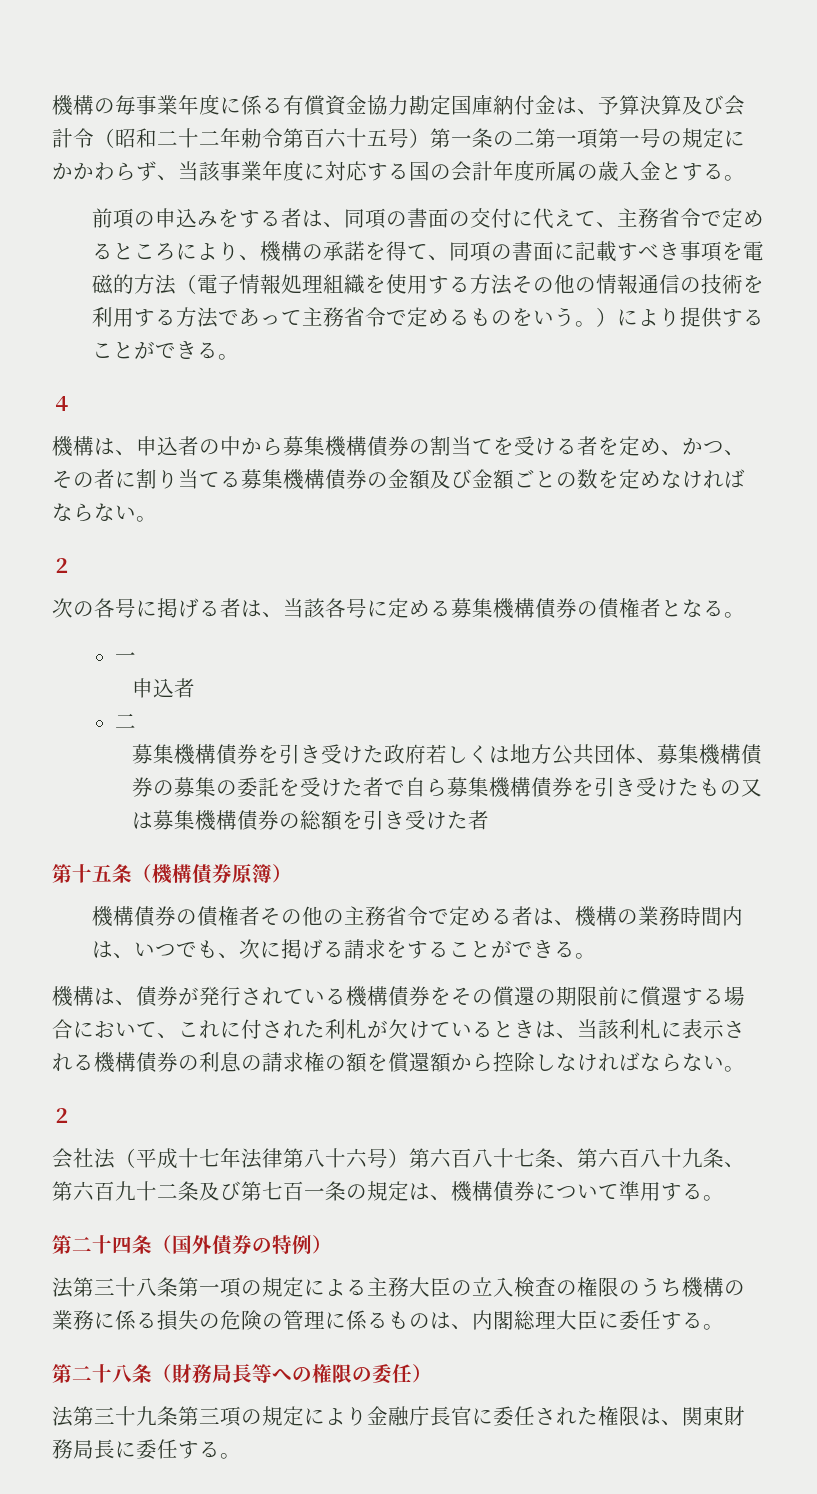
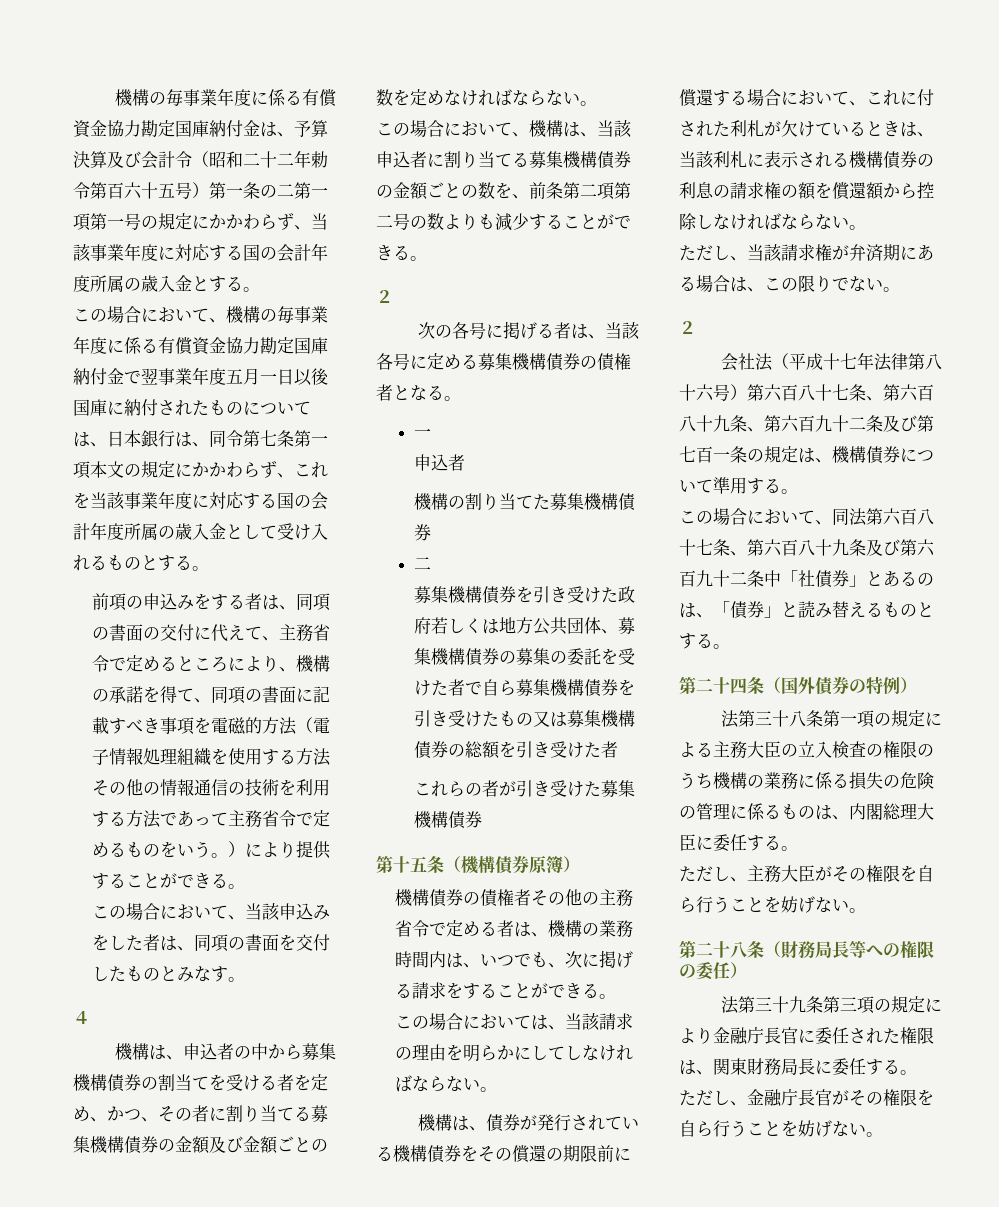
(745, 178) none -> [73,306,328,324] [73,336,328,355] [73,367,329,386] [73,399,311,416] [73,430,328,447] [73,461,328,479] [73,491,328,510] [73,522,328,540] [73,555,209,571] // この場合において、機構の毎事業年度に係る有償資金協力勘定国庫納付金で翌事業年度五月一日以後国庫に納付されたものについては、日本銀行は、同令第七条第一項本文の規定にかかわらず、これを当該事業年度に対応する国の会計年度所属の歳入金として受け入れるものとする。
(240, 357) none -> [92,903,331,921] [92,934,331,952] [92,966,246,982] // この場合において、当該申込みをした者は、同項の書面を交付したものとみなす。
(157, 519) none -> [376,120,632,138] [376,151,631,169] [376,182,631,200] [376,213,631,231] [376,245,427,261] // この場合において、機構は、当該申込者に割り当てる募集機構債券の金額ごとの数を、前条第二項第二号の数よりも減少することができる。
(196, 688) none -> [414,493,637,511] [414,524,432,541] // 機構の割り当てた募集機構債券
(490, 820) none -> [414,780,636,797] [414,811,483,829] // これらの者が引き受けた募集機構債券
(597, 956) none -> [395,1013,634,1031] [395,1044,634,1062] [395,1075,498,1092] // この場合においては、当該請求の理由を明らかにしてしなければならない。
(745, 1069) none -> [679,244,934,262] [679,275,900,292] // ただし、当該請求権が弁済期にある場合は、この限りでない。
(724, 1198) none -> [679,508,934,526] [679,539,935,556] [679,570,934,588] [679,601,934,619] [679,633,730,649] // この場合において、同法第六百八十七条、第六百八十九条及び第六百九十二条中「社債券」とあるのは、「債券」と読み替えるものとする。
(724, 1327) none -> [679,865,934,882] [679,896,866,913] // ただし、主務大臣がその権限を自ら行うことを妨げない。
(241, 1456) none -> [679,1089,934,1107] [679,1120,883,1137] // ただし、金融庁長官がその権限を自ら行うことを妨げない。

